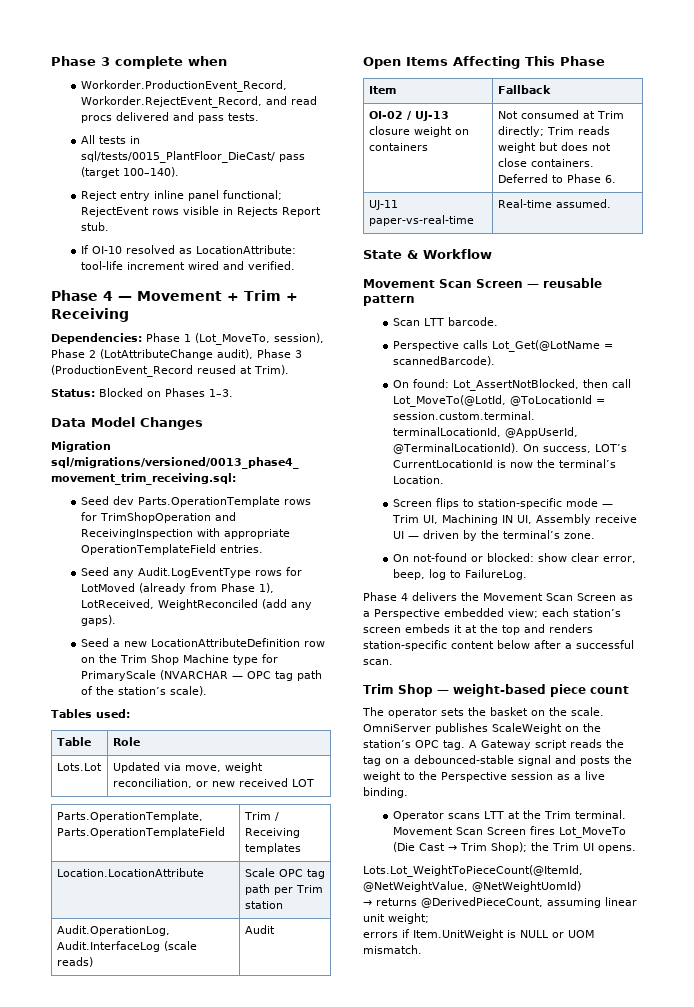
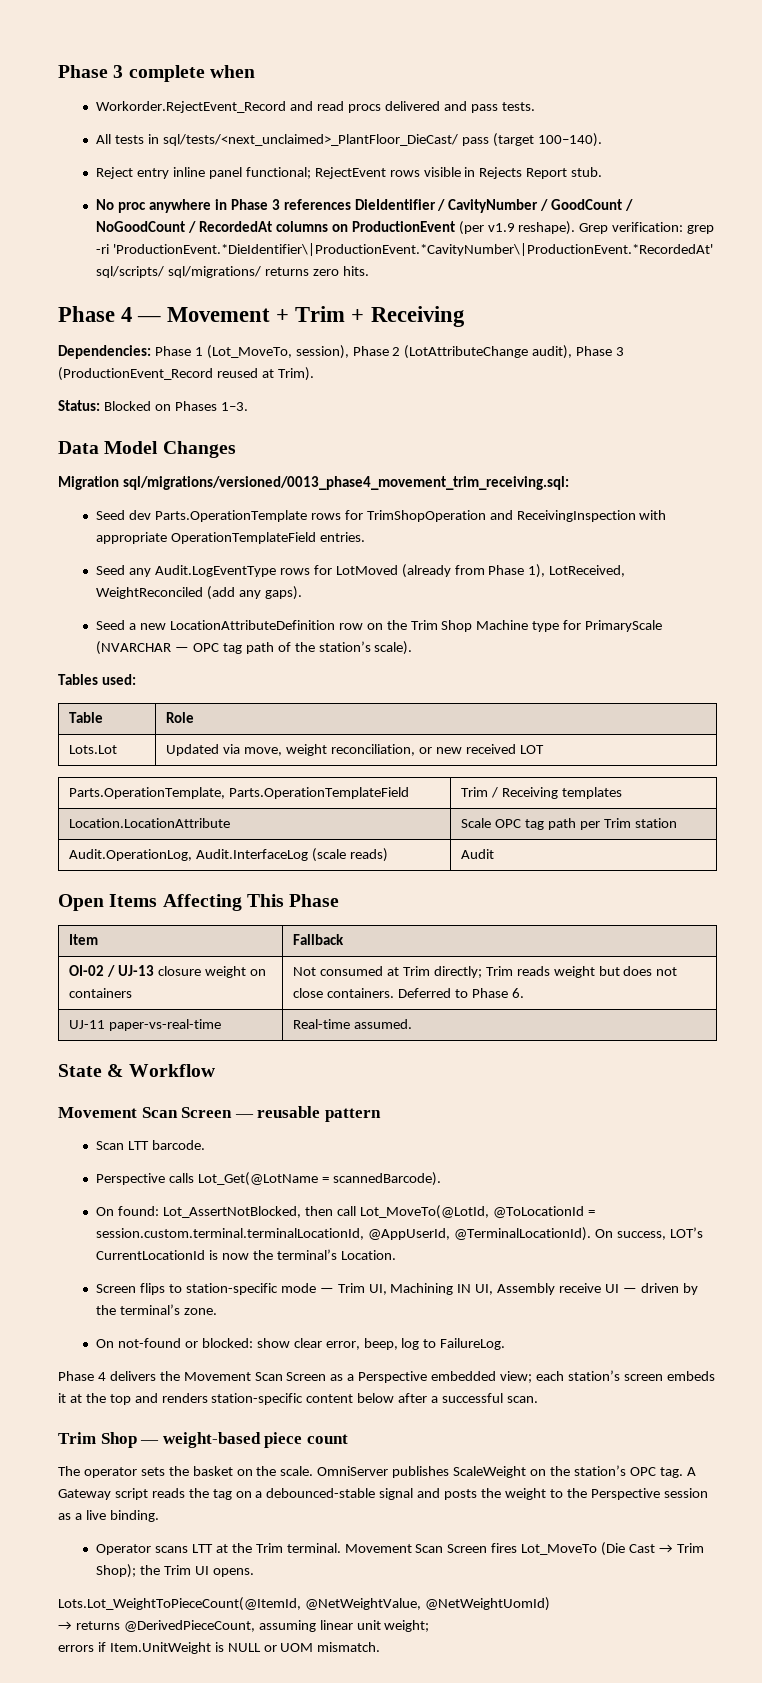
[81,80,288,92] [81,96,263,108] Workorder.ProductionEvent_Record, Workorder.RejectEvent_Record, -> [96,101,287,113] Workorder.RejectEvent_Record
[81,151,276,163] sql/tests/0015_PlantFloor_DieCast/ -> [162,134,458,146] sql/tests/<next_unclaimed>_PlantFloor_DieCast/
[81,245,297,254] [81,261,296,270] If OI-10 resolved as LocationAttribute: tool-life increment wired and verified. -> [96,199,634,213] [96,221,715,235] [96,243,714,256] [96,266,369,278] No proc anywhere in Phase 3 references DieIdentifier / CavityNumber / GoodCount / NoGoodCount / RecordedAt columns on ProductionEvent (per v1.9 reshape). Grep verification: grep -ri 'ProductionEvent.*DieIdentifier\|ProductionEvent.*CavityNumber\|ProductionEvent.*RecordedAt' sql/scripts/ sql/migrations/ returns zero hits.

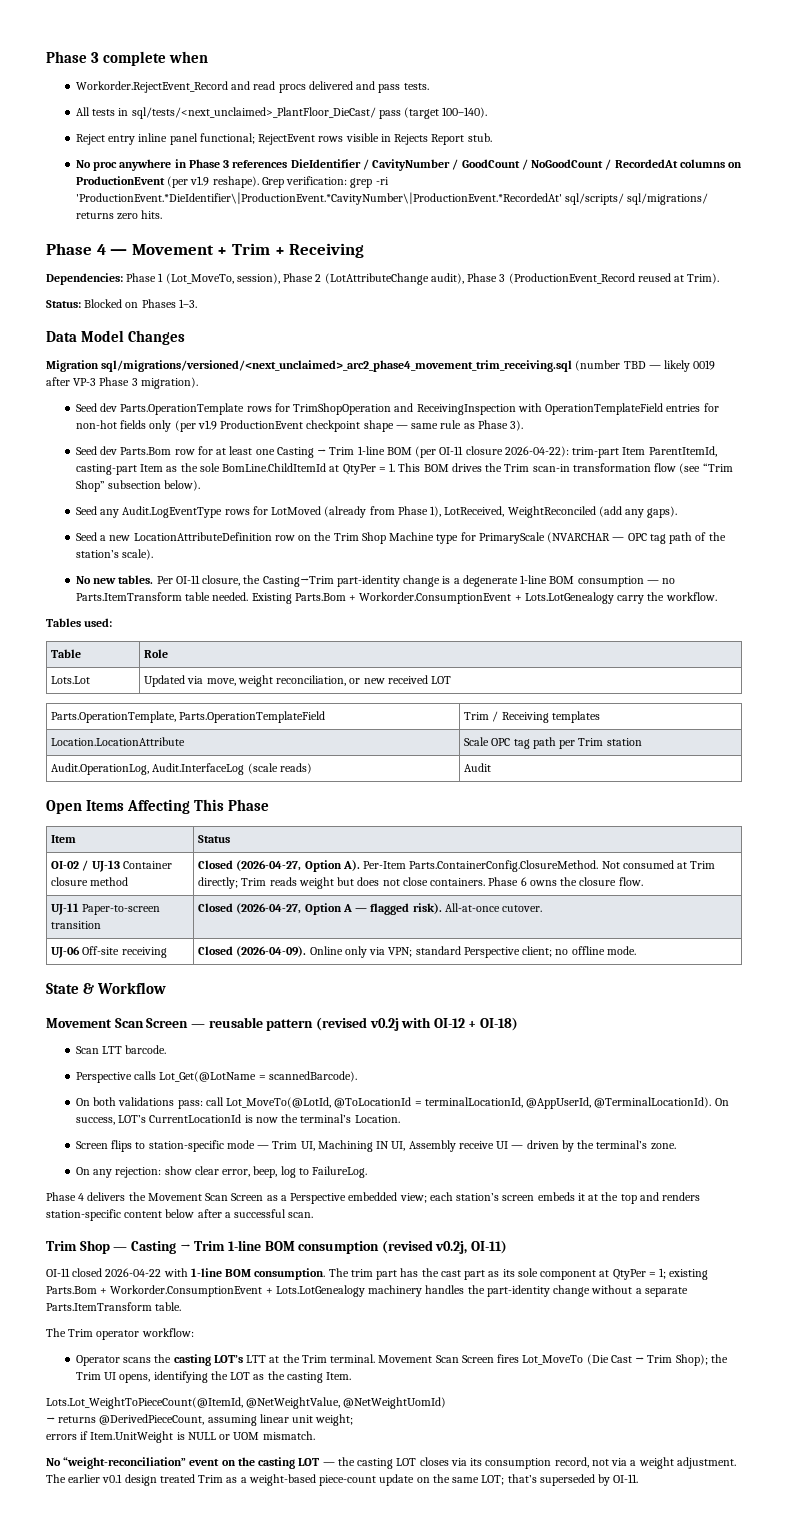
[122,476,569,490] sql/migrations/versioned/0013_phase4_movement_trim_receiving.sql: -> [101,360,716,372] [46,377,198,389] sql/migrations/versioned/<next_unclaimed>_arc2_phase4_movement_trim_receiving.sql (number TBD — likely 0019 after VP-3 Phase 3 migration).
[96,532,365,544] appropriate OperationTemplateField entries. -> [545,403,719,415] [75,420,524,432] [75,446,717,458] [75,463,733,475] [75,480,201,492] OperationTemplateField entries for non-hot fields only (per v1.9 ProductionEvent checkpoint shape — same rule as Phase 3). // Seed dev Parts.Bom row for at least one Casting → Trim 1-line BOM (per OI-11 closure 2026-04-22): trim-part Item ParentItemId, casting-part Item as the sole BomLine.ChildItemId at QtyPer = 1. This BOM drives the Trim scan-in transformation flow (see “Trim Shop” subsection below).
(413, 648) none -> [75,575,676,587] [75,592,717,604] // No new tables. Per OI-11 closure, the Casting→Trim part-identity change is a degenerate 1-line BOM consumption — no Parts.ItemTransform table needed. Existing Parts.Bom + Workorder.ConsumptionEvent + Lots.LotGenealogy carry the workflow.
[293,934,345,945] Fallback -> [198,835,231,843] Status
[157,966,266,978] [69,988,133,998] closure weight on containers | -> [122,861,172,869] [51,877,129,886] [198,860,599,872] Container closure method | Closed (2026-04-27, Option A). Per-Item Parts.ContainerConfig.ClosureMethod.
[398,988,524,998] [69,1019,222,1031] [293,1019,413,1029] Deferred to Phase 6. // UJ-11 paper-vs-real-time | Real-time assumed. -> [488,877,643,886] [51,903,161,915] [51,921,102,929] [198,903,543,915] [51,946,167,958] [198,946,636,958] Phase 6 owns the closure flow. // UJ-11 Paper-to-screen transition | Closed (2026-04-27, Option A — flagged risk). All-at-once cutover. // UJ-06 Off-site receiving | Closed (2026-04-09). Online only via VPN; standard Perspective client; no offline mode.
(381, 1115) none -> [315,1017,519,1031] (revised v0.2j with OI-12 + OI-18)
[118,1206,333,1218] found: Lot_AssertNotBlocked, then -> [93,1097,203,1109] both validations pass:
[96,1228,365,1240] session.custom.terminal.terminalLocationId, -> [424,1097,523,1108] terminalLocationId,
[118,1338,253,1348] not-found or blocked: -> [93,1167,162,1178] any rejection:
[162,1432,348,1448] [58,1465,696,1478] [58,1488,708,1500] [58,1510,159,1522] weight-based piece count // The operator sets the basket on the scale. OmniServer publishes ScaleWeight on the station’s OPC tag. A Gateway script reads the tag on a debounced-stable signal and posts the weight to the Perspective session as a live binding. -> [130,1240,508,1254] [46,1268,709,1280] [46,1285,688,1297] [46,1302,182,1311] [46,1328,194,1340] Casting → Trim 1-line BOM consumption (revised v0.2j, OI-11) // OI-11 closed 2026-04-22 with 1-line BOM consumption. The trim part has the cast part as its sole component at QtyPer = 1; existing Parts.Bom + Workorder.ConsumptionEvent + Lots.LotGenealogy machinery handles the part-identity change without a separate Parts.ItemTransform table. // The Trim operator workflow:
(189, 1549) none -> [154,1354,243,1366] the casting LOT’s
[212,1568,254,1577] opens. -> [119,1371,352,1383] opens, identifying the LOT as the casting Item.
(381, 1647) none -> [46,1457,736,1469] [46,1474,639,1486] // No “weight-reconciliation” event on the casting LOT — the casting LOT closes via its consumption record, not via a weight adjustment. The earlier v0.1 design treated Trim as a weight-based piece-count update on the same LOT; that’s superseded by OI-11.

